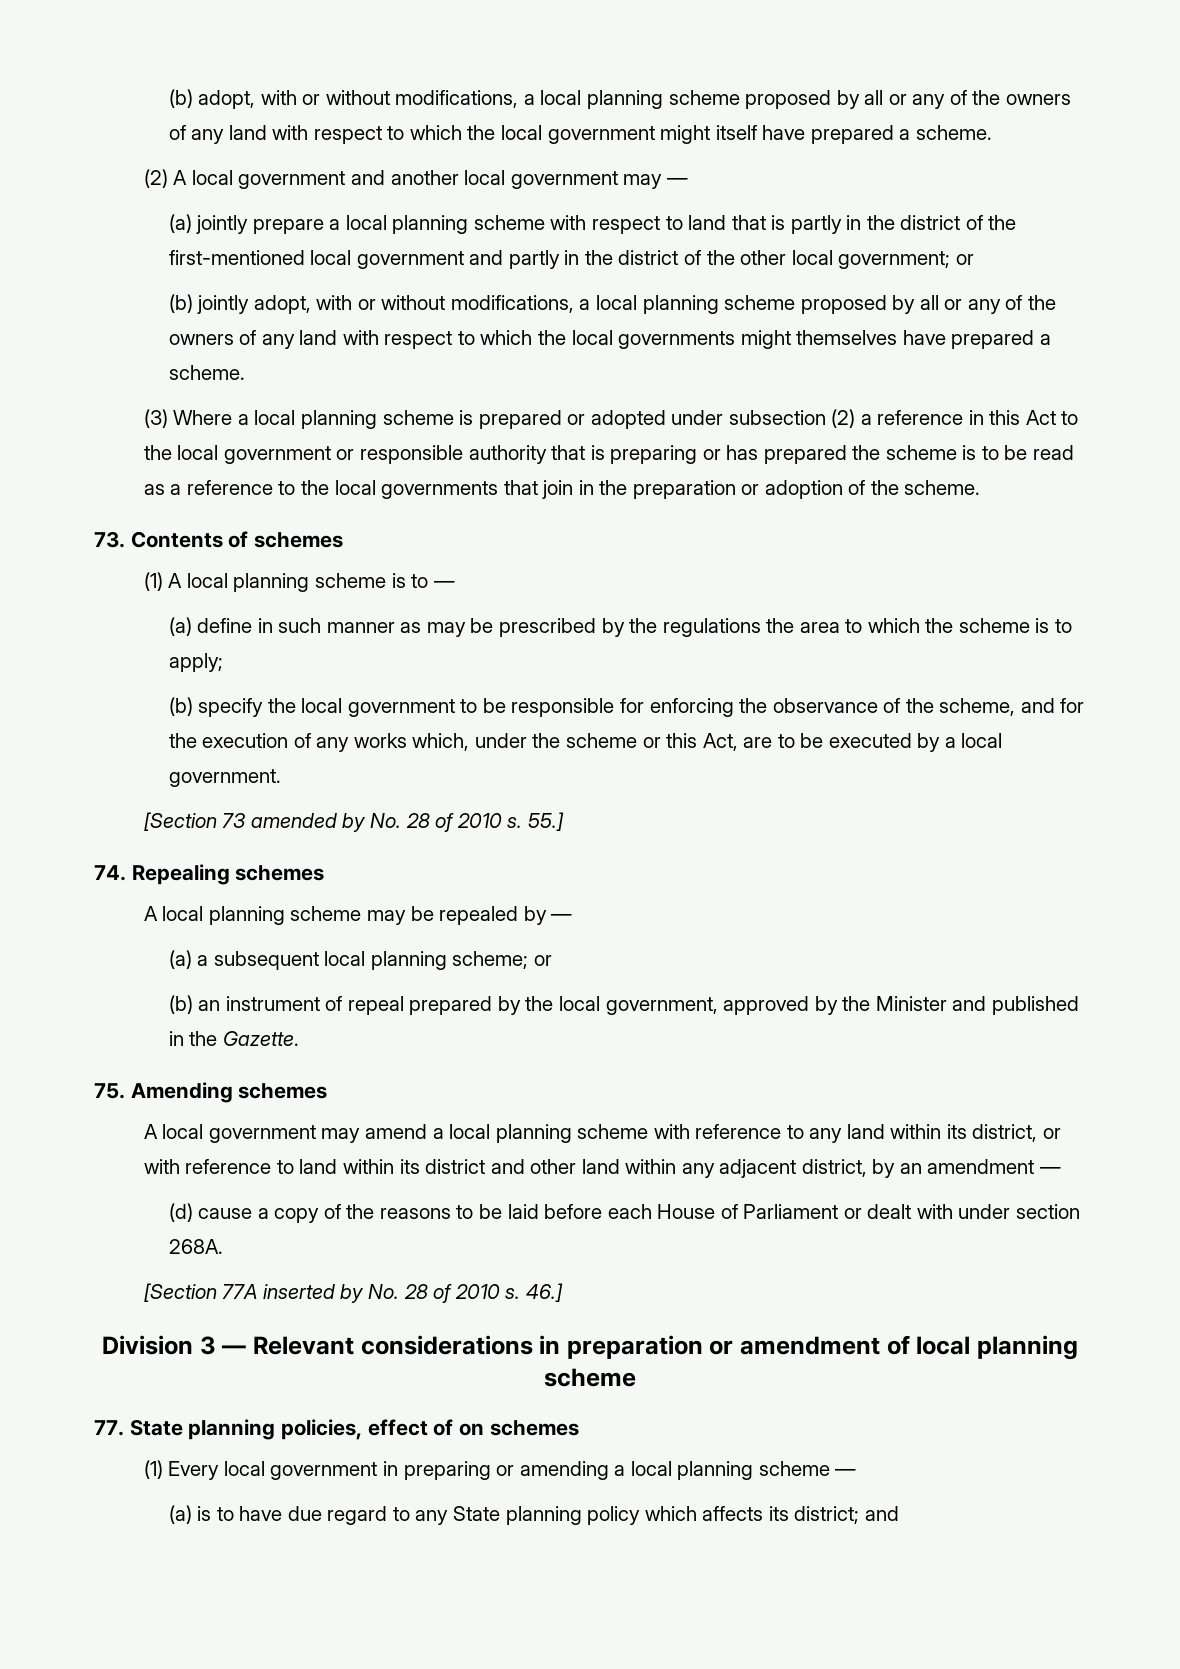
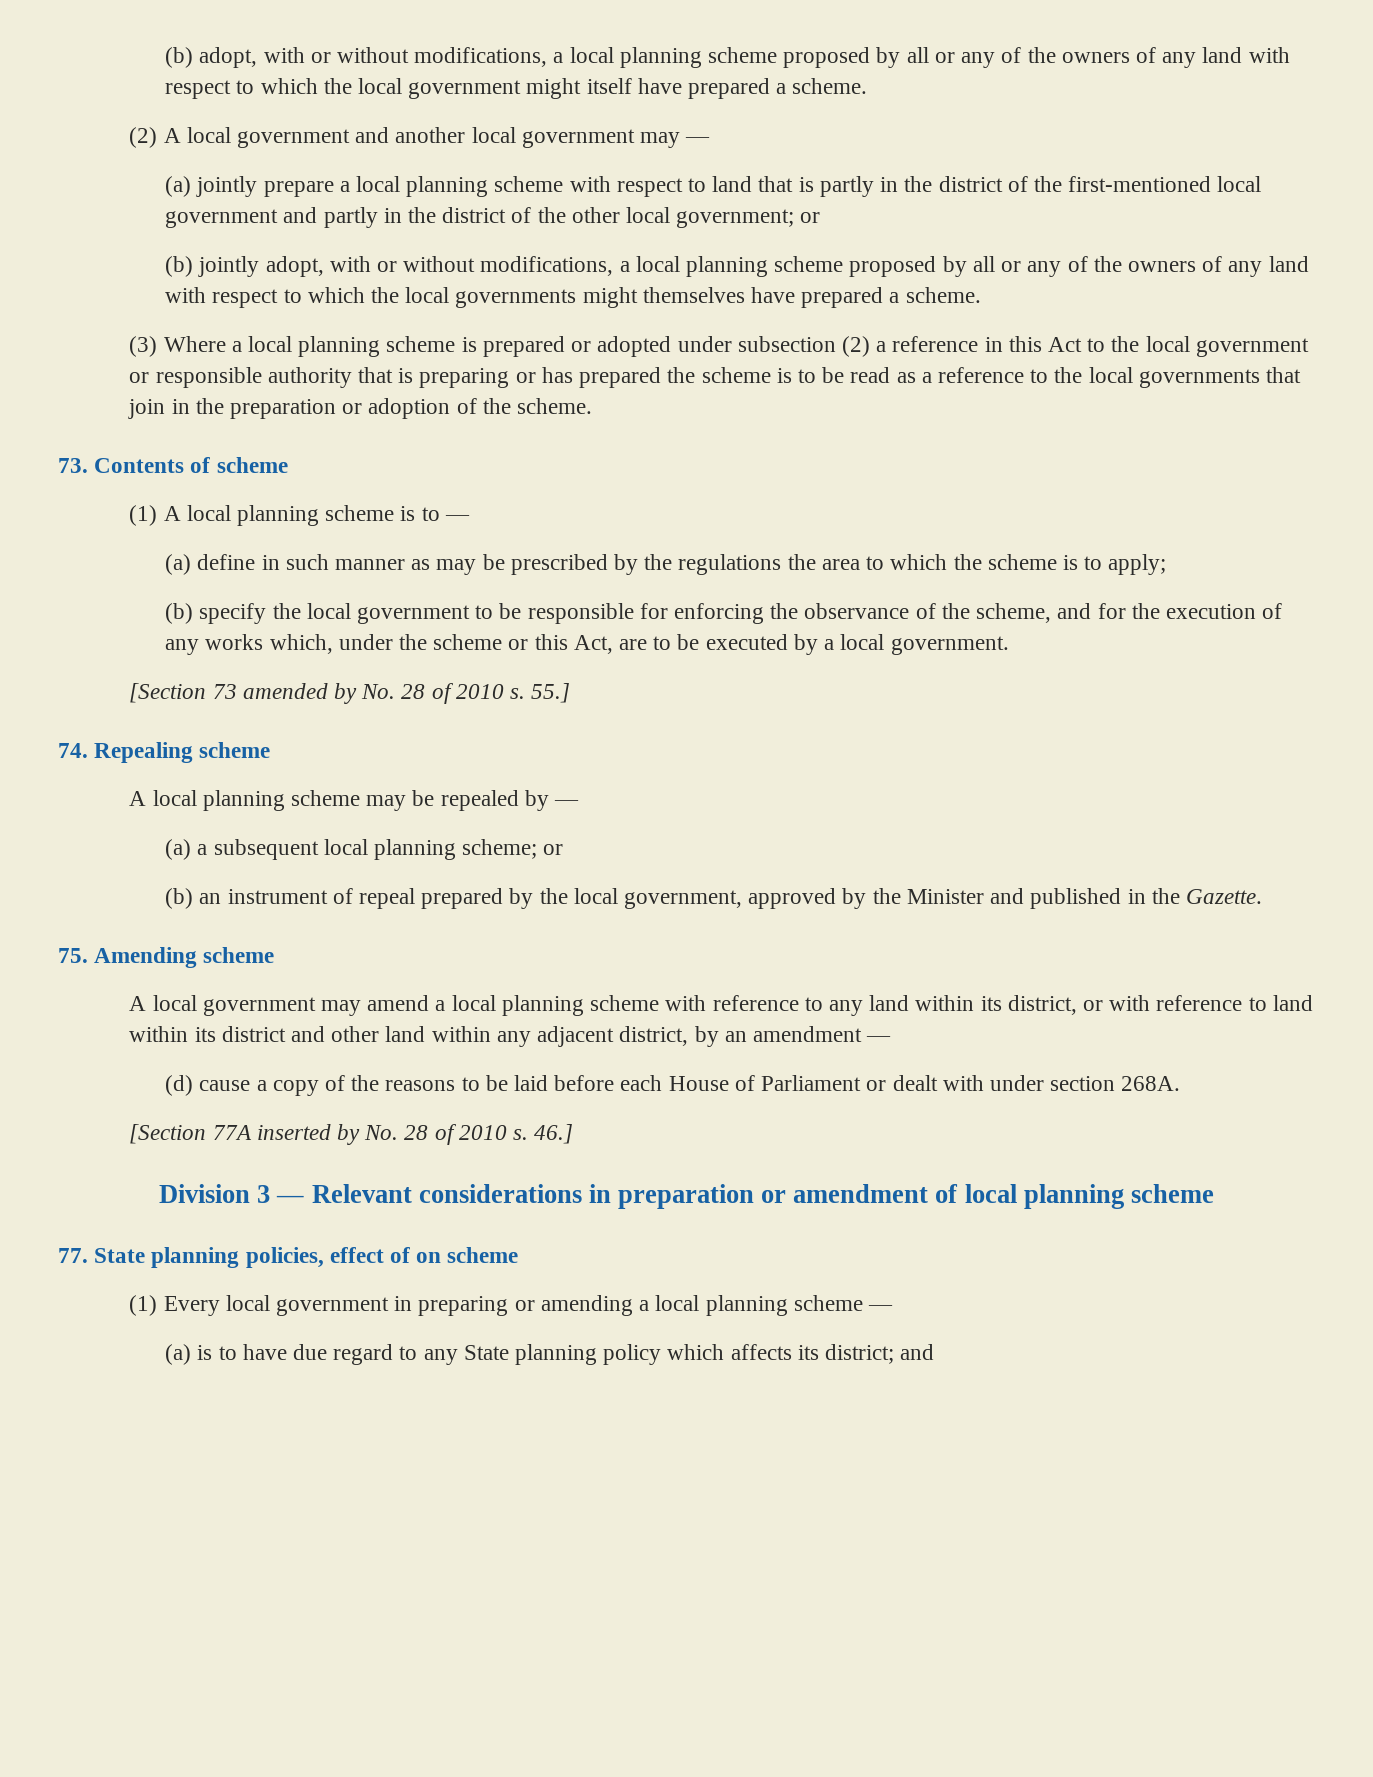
[254,532,344,548] schemes -> [216,457,288,473] scheme
[235,865,325,881] schemes -> [199,742,271,758] scheme
[238,1083,328,1099] schemes -> [203,947,275,963] scheme
[489,1420,579,1436] schemes -> [447,1247,519,1263] scheme

